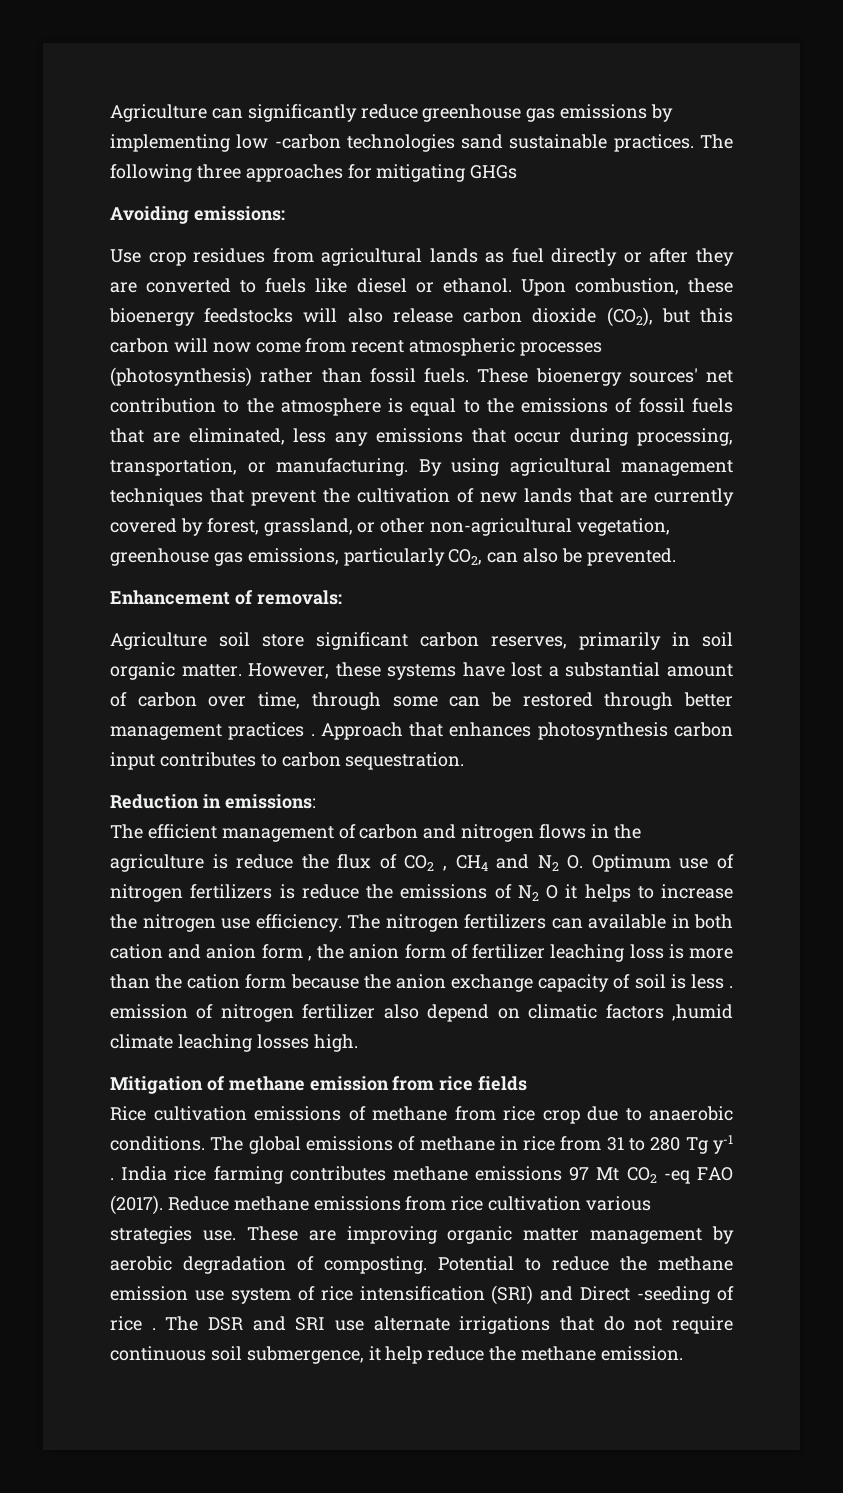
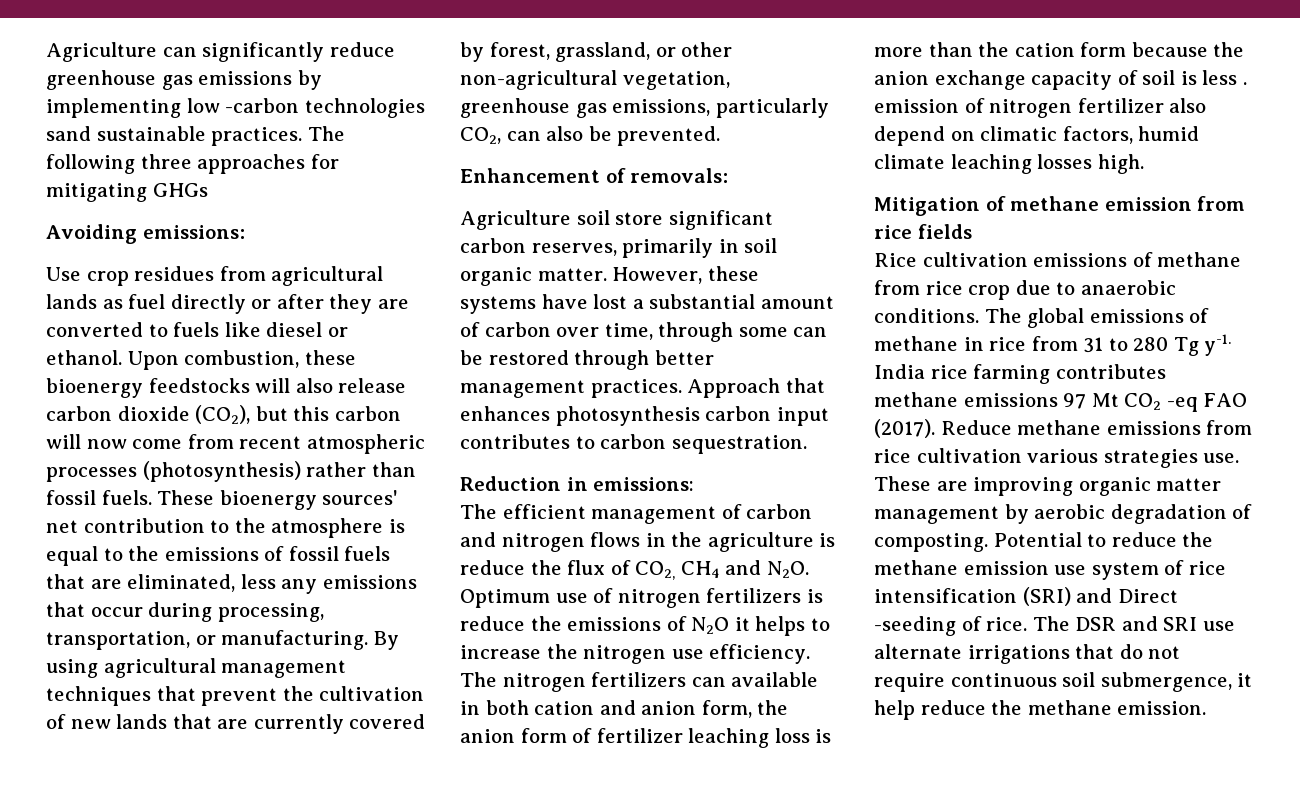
[228,722,315,740] practices . -> [590,379,682,398] practices.
[404,854,584,871] CO2 , CH4 and N2 O. -> [635,560,809,580] CO2, CH4 and N2O.
[517,885,558,901] N2 O -> [691,617,730,634] N2O
[261,944,312,961] form , -> [701,700,752,718] form,
[605,1004,734,1021] factors ,humid -> [1062,126,1200,144] factors, humid
[713,1135,733,1154] [110,1178,114,1180] y-1 . -> [1204,334,1232,356] y-1.
[110,1316,156,1331] rice . -> [986,617,1028,631] rice.

